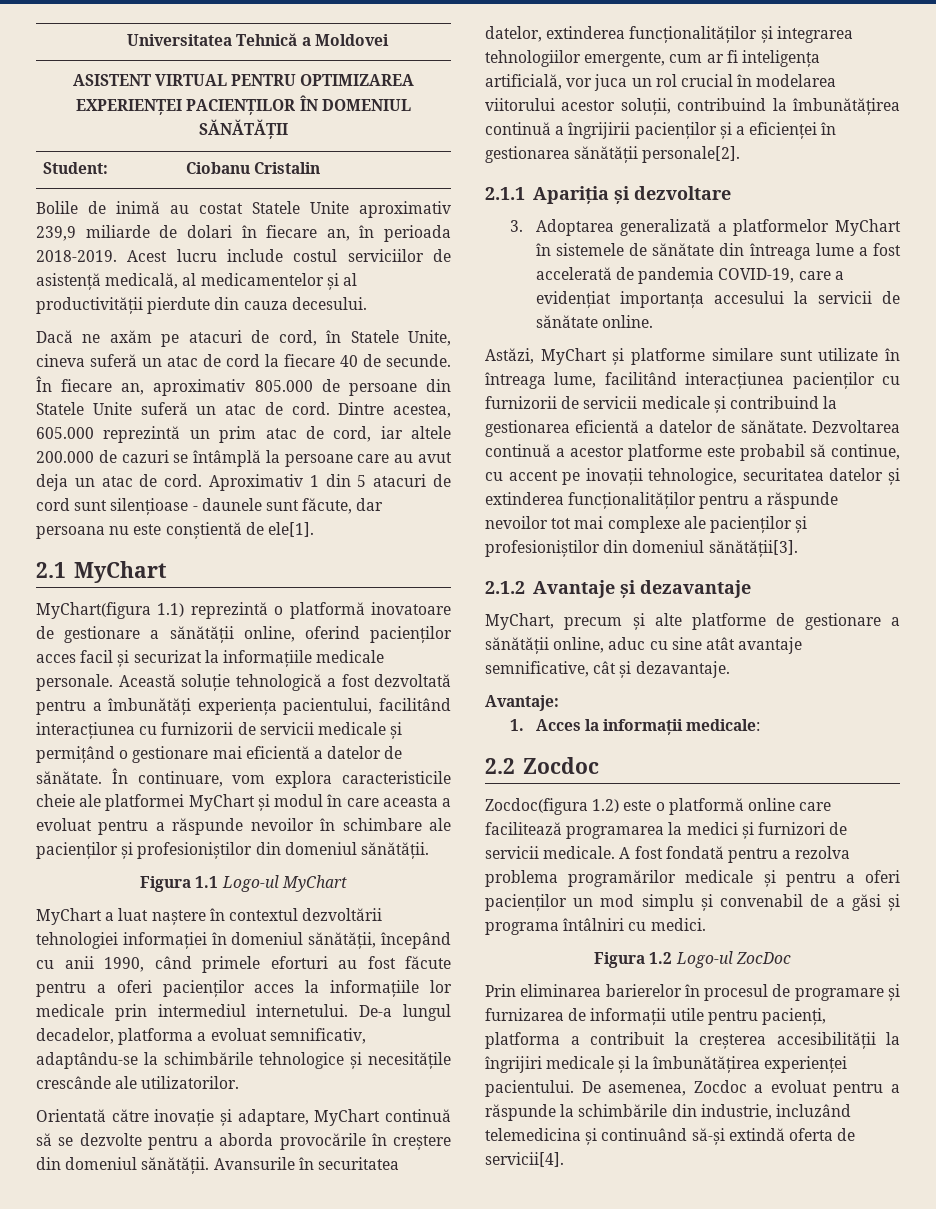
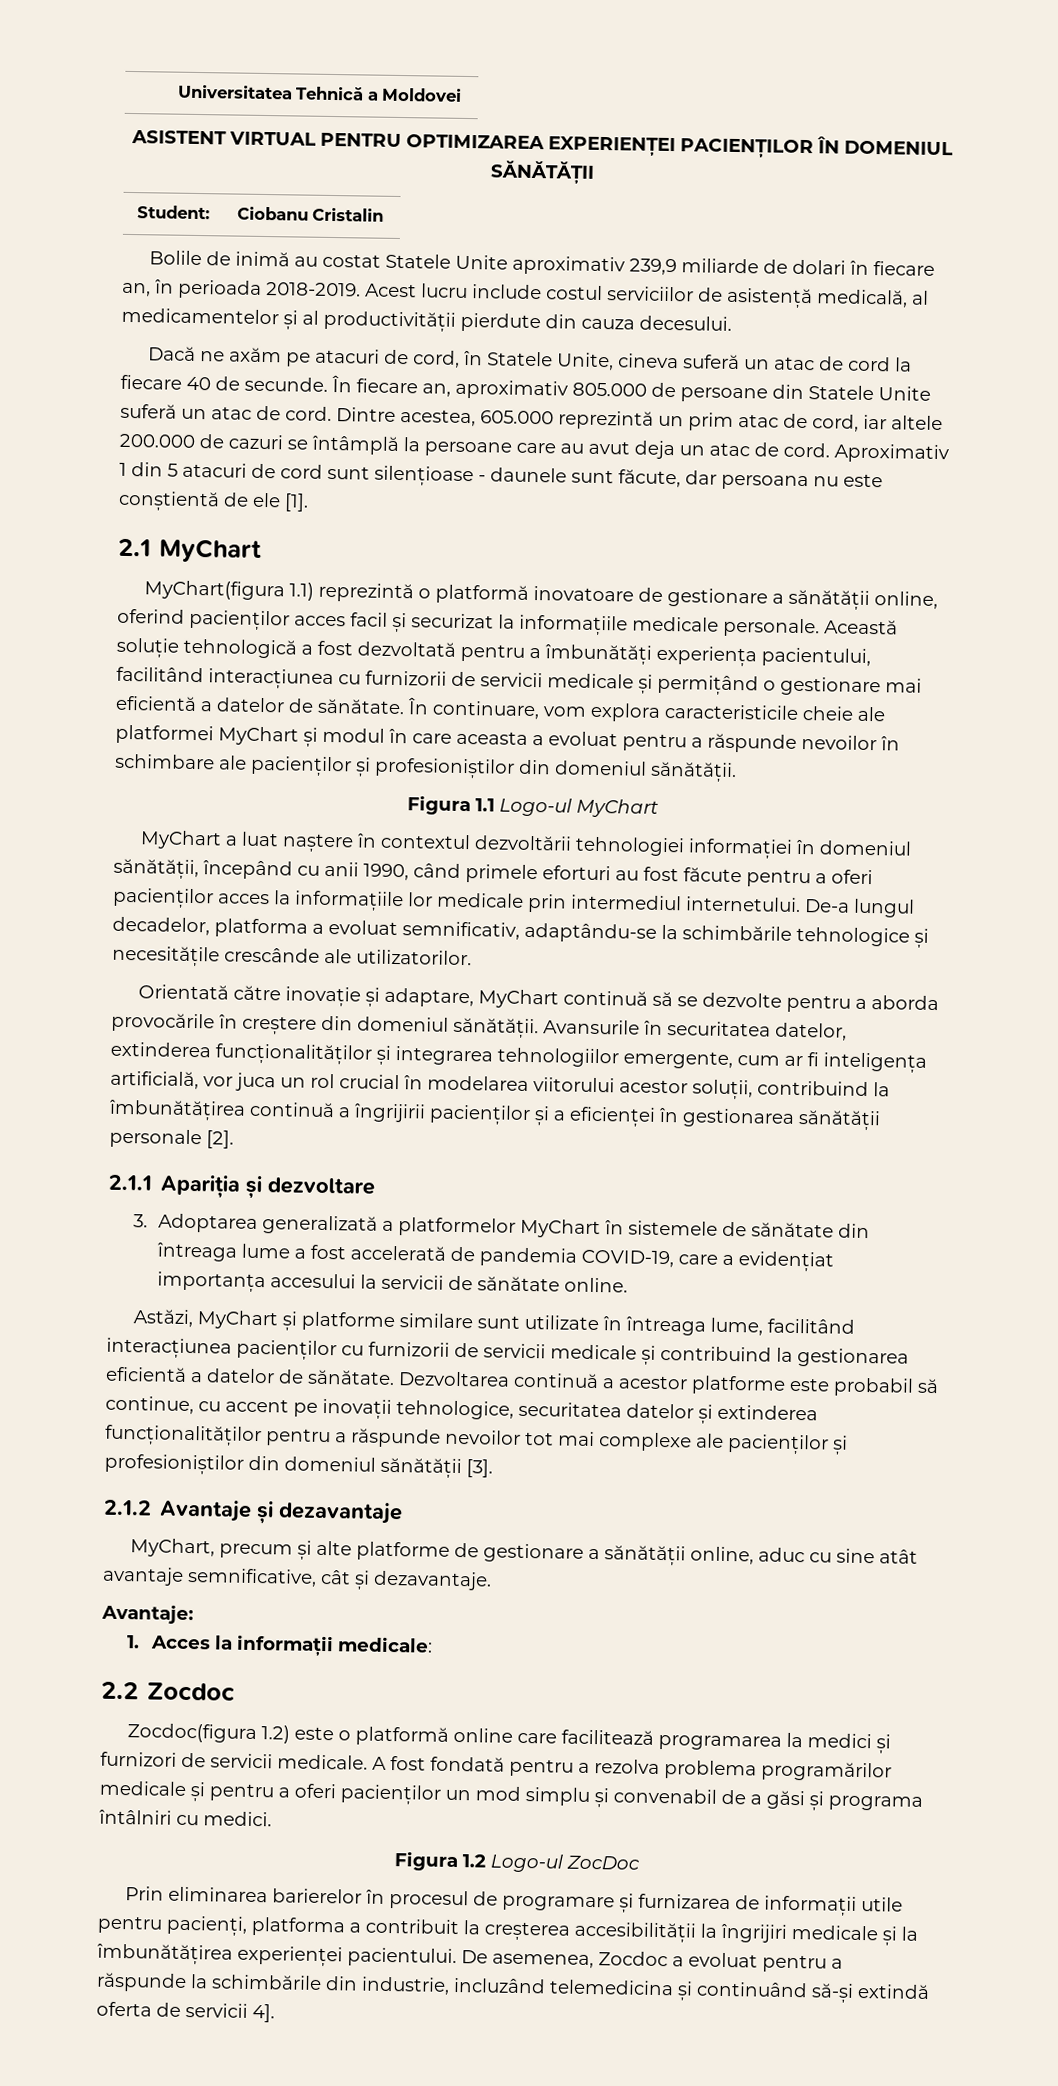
[267,522,314,537] ele[1]. -> [252,492,309,512] ele [1].
[642,146,741,163] personale[2]. -> [109,1128,234,1149] personale [2].
[708,540,798,557] sănătății[3]. -> [380,1457,493,1479] sănătății [3].
[485,1152,564,1167] servicii[4]. -> [185,2003,275,2023] servicii 4].

